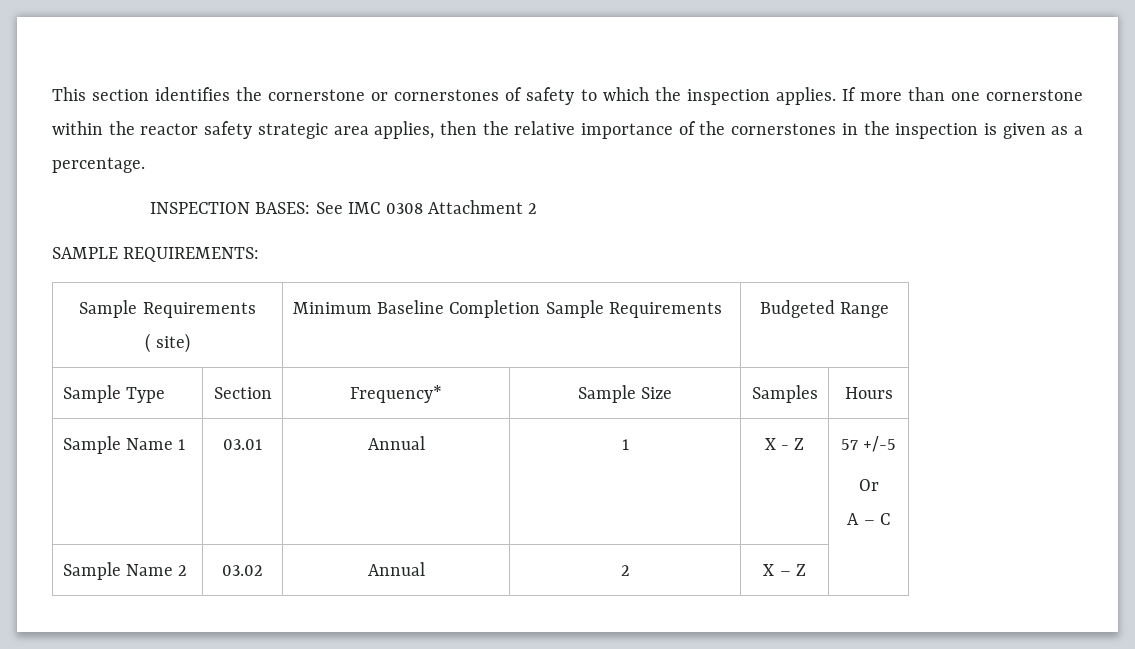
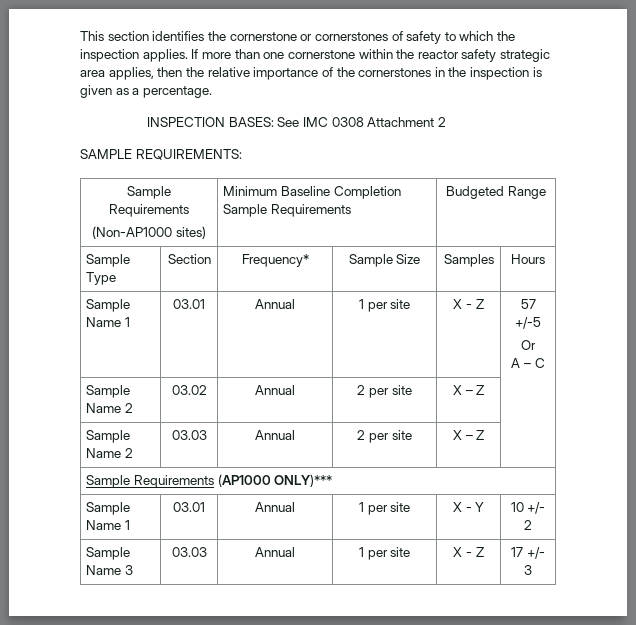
[145,333,190,353] ( site) -> [92,226,206,239] (Non-AP1000 sites)
(629, 444) none -> [367,299,411,312] per site
[763,564,806,576] | X – Z | -> [369,385,412,398] [452,385,485,395] [86,430,131,443] [86,448,134,458] [171,430,207,440] [255,430,295,440] [357,430,412,443] [452,430,485,440] [86,474,333,488] [86,502,131,515] [86,520,131,530] [173,502,205,512] [255,502,295,512] [358,502,411,515] [452,502,485,512] [510,502,546,514] [524,520,532,530] [86,547,131,560] [86,565,134,575] [171,547,207,557] [255,547,295,557] [358,547,411,560] [453,547,484,557] [511,547,545,559] [524,565,532,575] per site | X – Z | // Sample Name 2 | 03.03 | Annual | 2 per site | X – Z | // Sample Requirements (AP1000 ONLY)*** // Sample Name 1 | 03.01 | Annual | 1 per site | X - Y | 10 +/- 2 // Sample Name 3 | 03.03 | Annual | 1 per site | X - Z | 17 +/- 3

